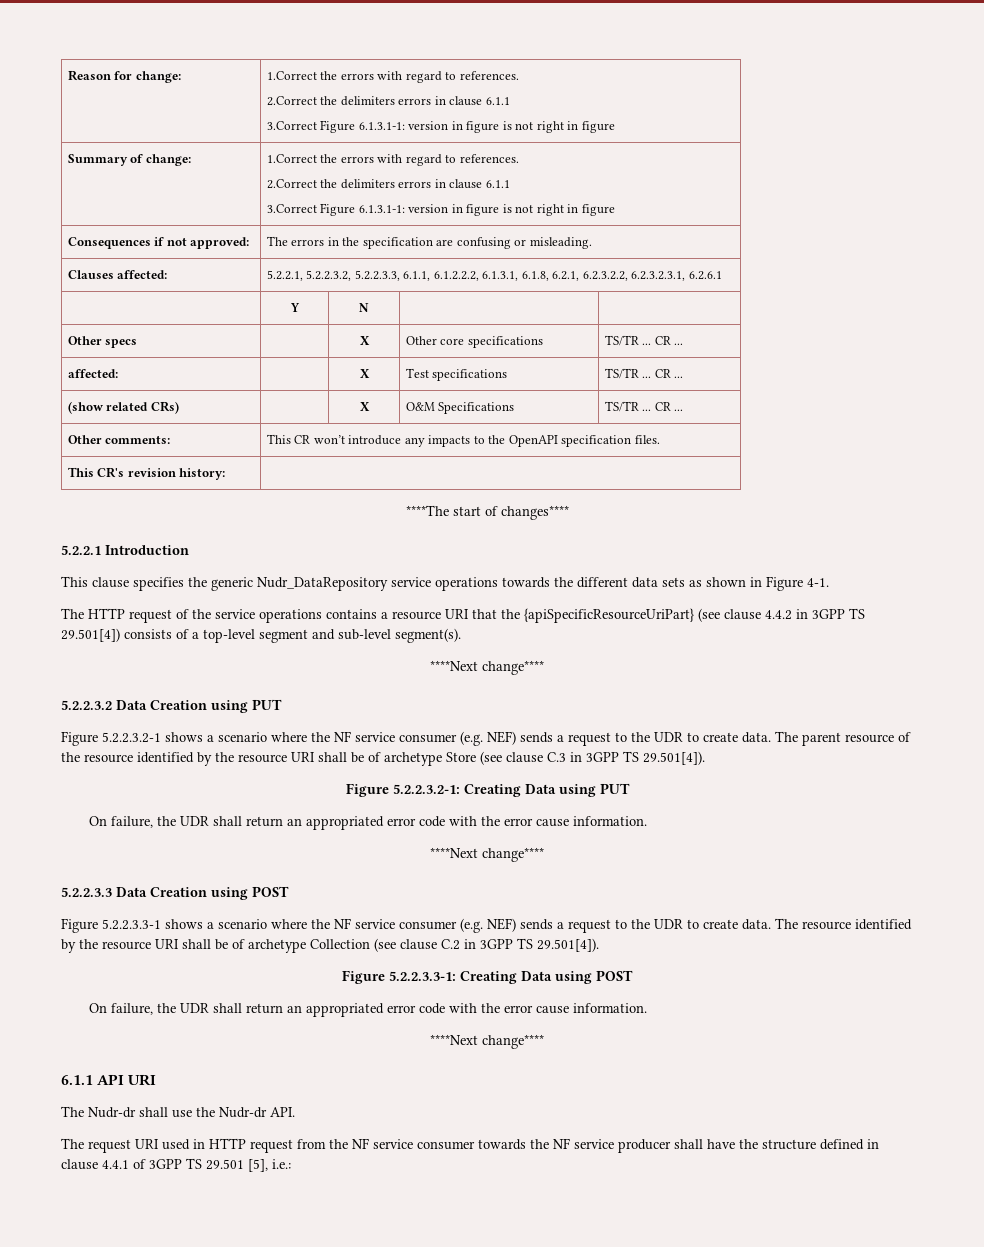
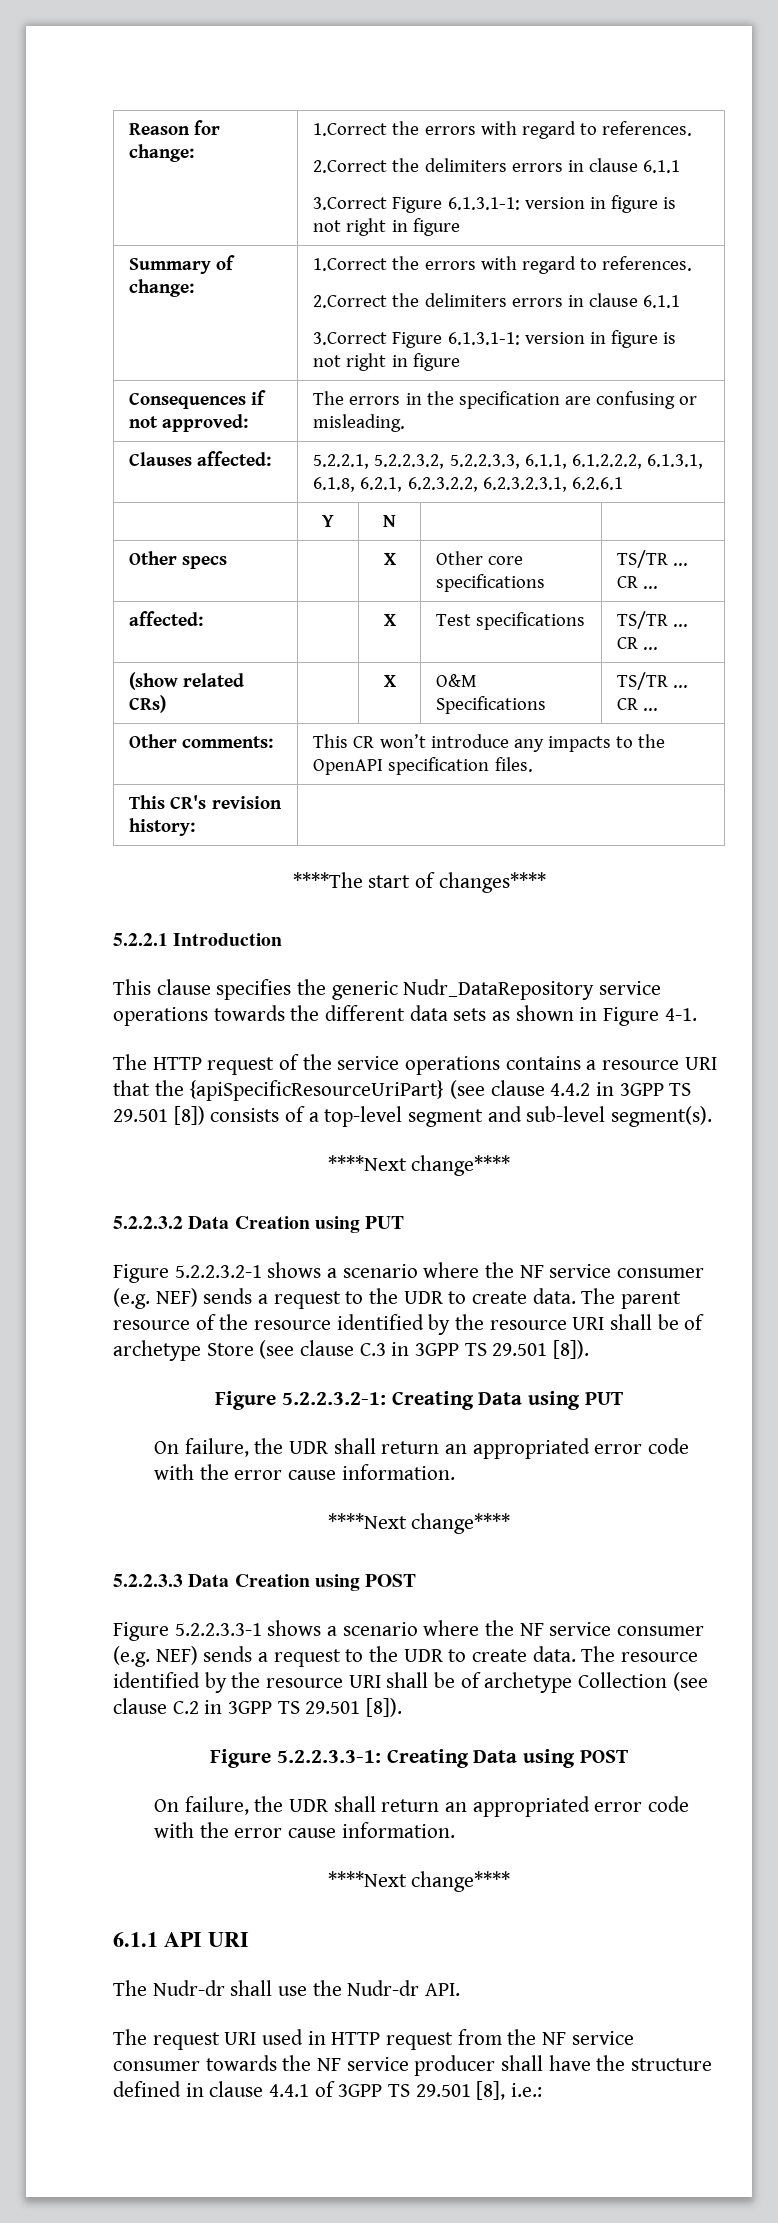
[61,628,120,642] 29.501[4]) -> [113,1106,205,1125] 29.501 [8])
[643,751,705,765] 29.501[4]). -> [492,1340,590,1359] 29.501 [8]).
[537,938,599,952] 29.501[4]). -> [305,1698,403,1717] 29.501 [8]).
[248,1159,268,1172] [5], -> [476,2081,506,2100] [8],

